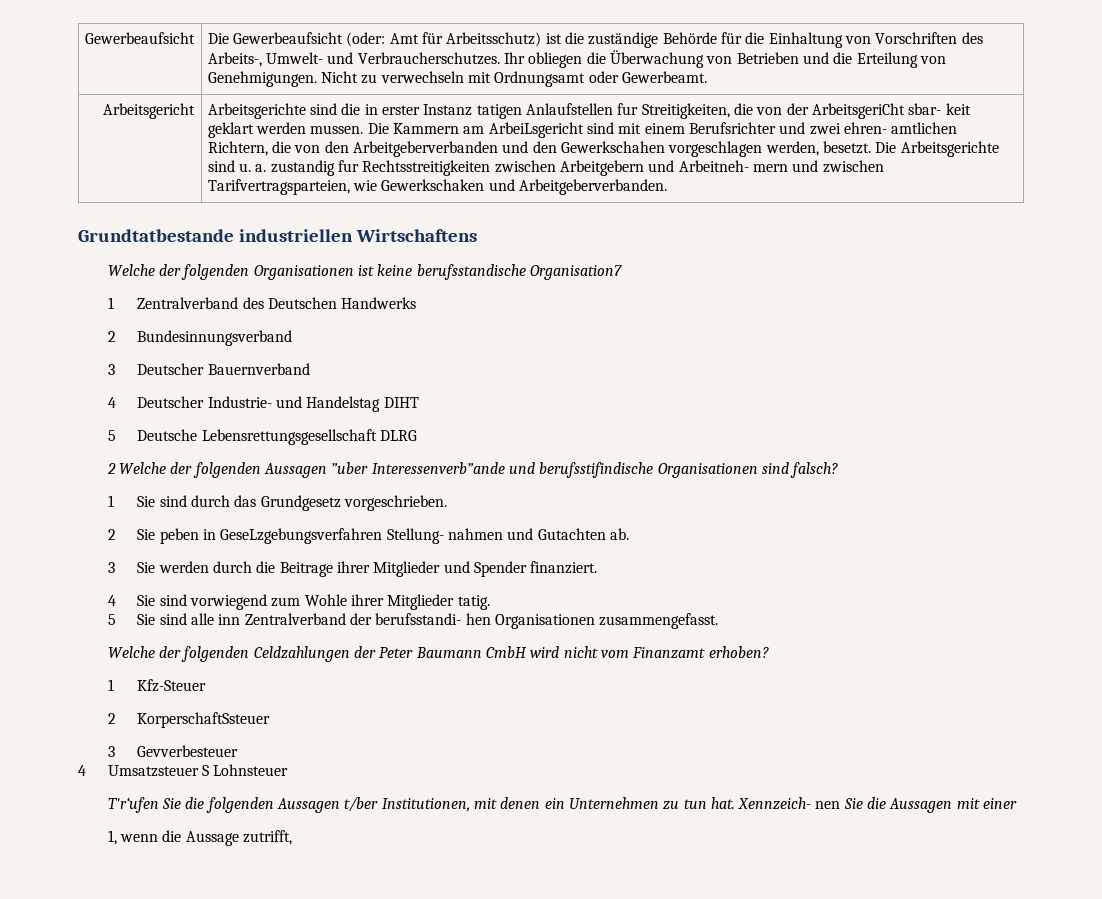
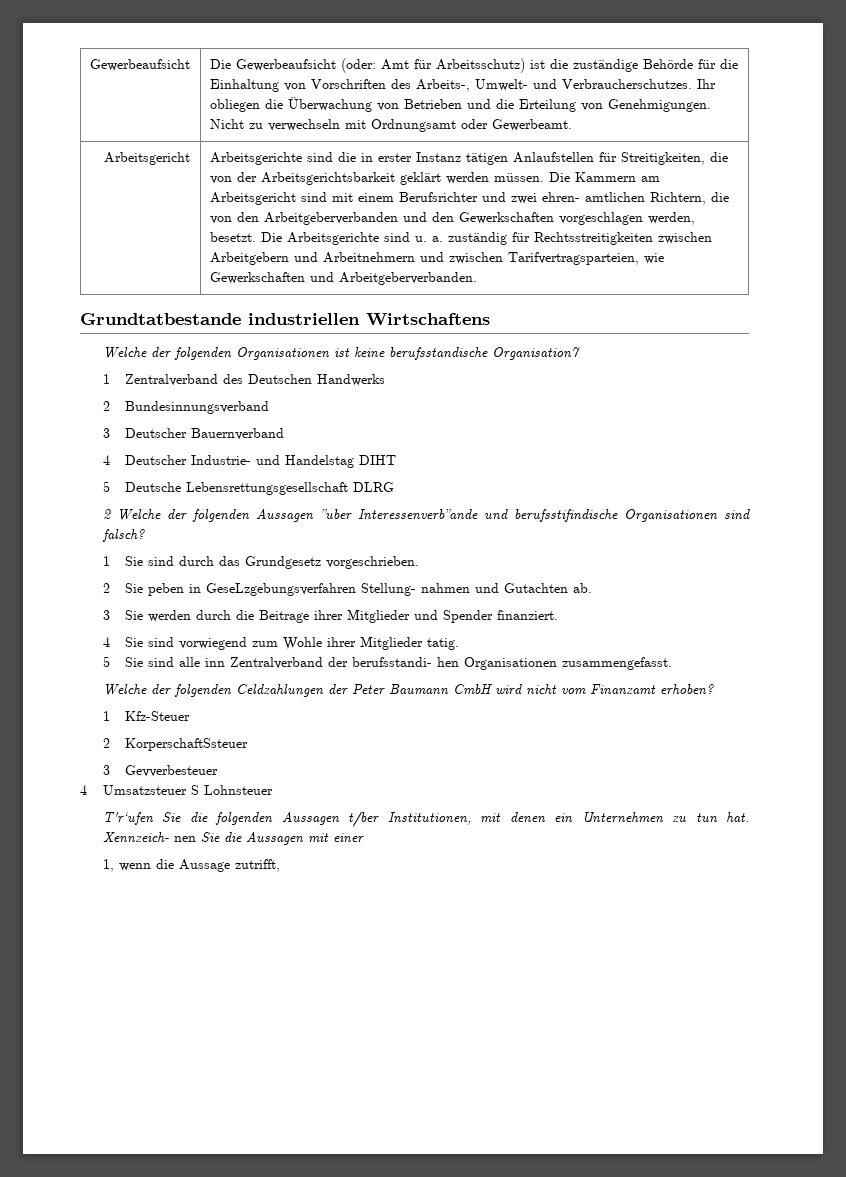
[476,103,639,119] tatigen Anlaufstellen fur -> [465,152,617,165] tätigen Anlaufstellen für
[812,103,971,119] [207,122,364,138] ArbeitsgeriCht sbar- keit geklart werden mussen. -> [260,172,544,185] Arbeitsgerichtsbarkeit geklärt werden müssen.
[488,122,584,138] ArbeiLsgericht -> [209,192,296,205] Arbeitsgericht
[561,141,666,153] Gewerkschahen -> [458,212,554,224] Gewerkschaften
[270,160,360,176] zustandig fur -> [447,232,530,245] zuständig für
[678,160,789,172] Arbeitneh- mern -> [322,252,415,263] Arbeitnehmern
[381,179,485,191] Gewerkschaken -> [209,272,305,284] Gewerkschaften

